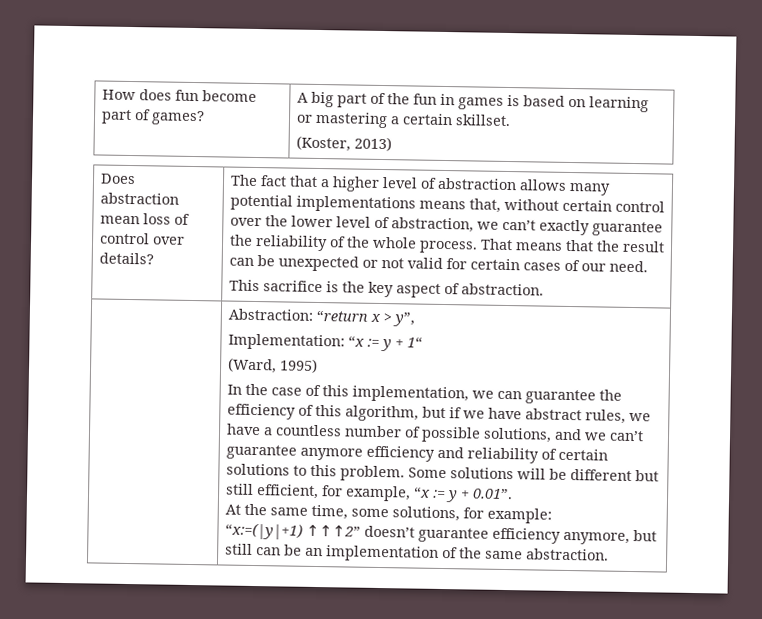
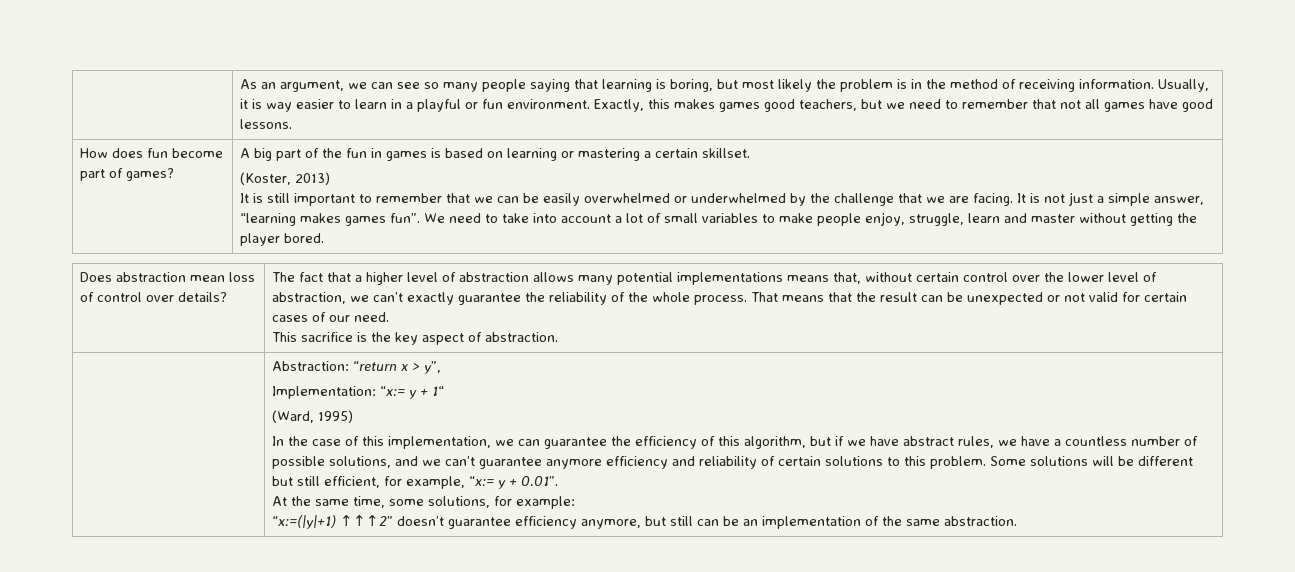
(101, 95) none -> [239,79,1209,92] [239,99,1213,112] [239,119,292,129] | As an argument, we can see so many people saying that learning is boring, but most likely the problem is in the method of receiving information. Usually, it is way easier to learn in a playful or fun environment. Exactly, this makes games good teachers, but we need to remember that not all games have good lessons. //
(392, 144) none -> [239,192,1204,206] [239,212,1197,226] [239,233,324,246] // It is still important to remember that we can be easily overwhelmed or underwhelmed by the challenge that we are facing. It is not just a simple answer, “learning makes games fun”. We need to take into account a lot of small variables to make people enjoy, struggle, learn and master without getting the player bored.
[347,335,380,347] “x := -> [379,386,405,397] “x:=
[413,486,446,499] “x := -> [468,476,494,487] “x:=

